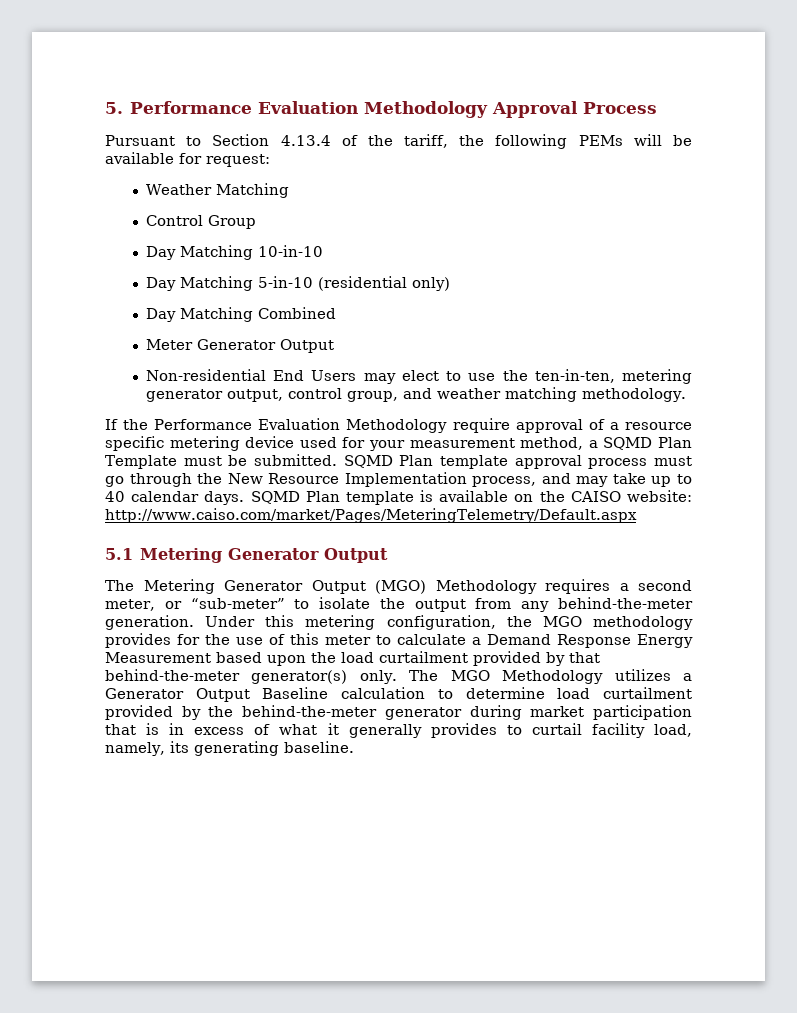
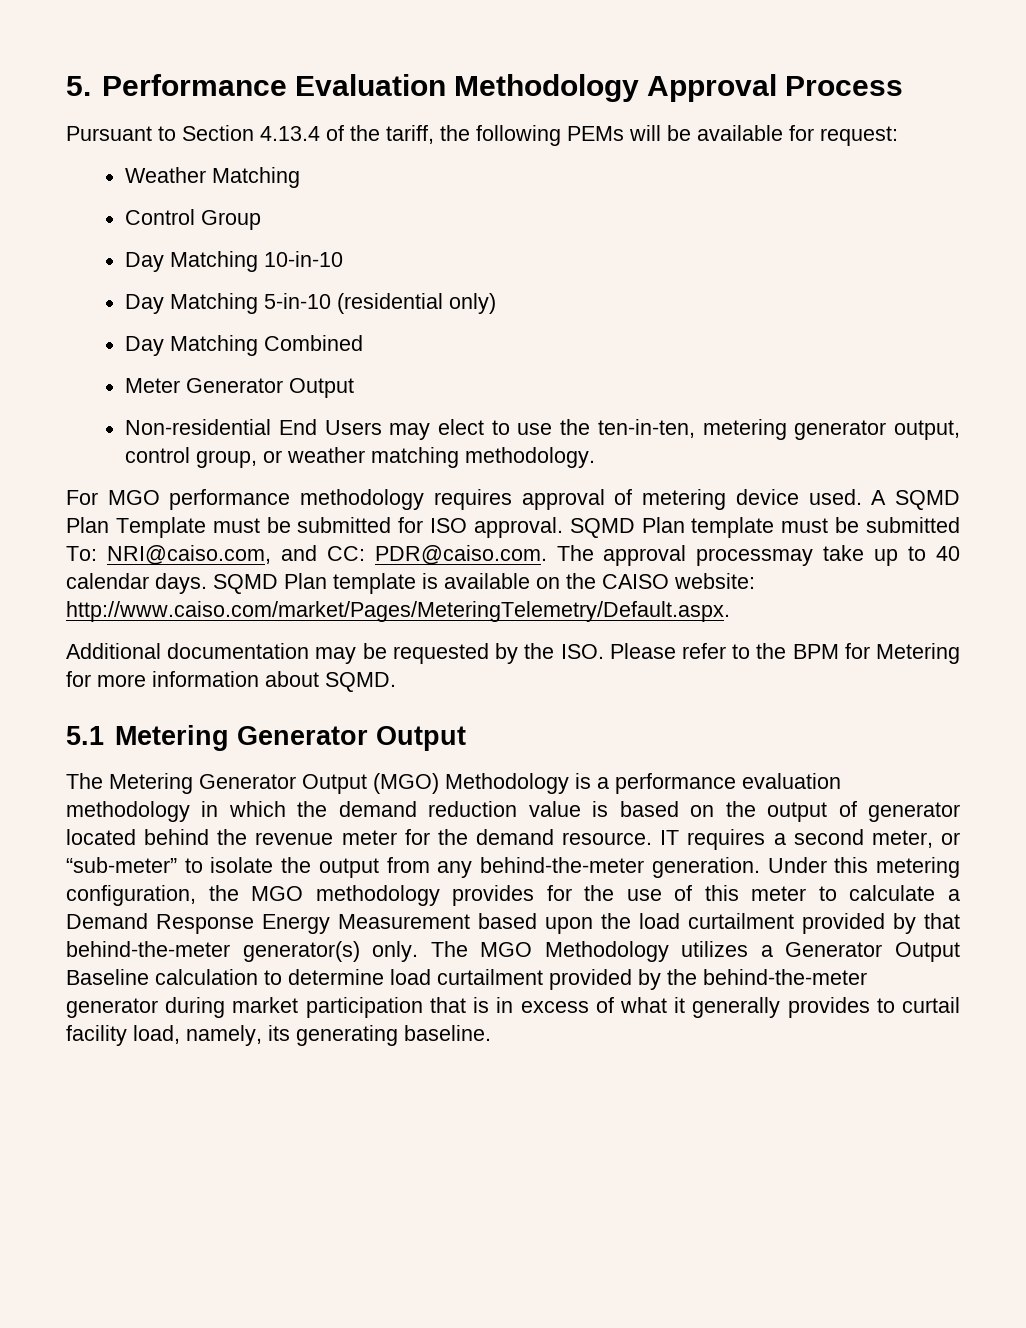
[402,388,432,399] and -> [263,450,283,463] or
[105,418,692,433] [105,436,598,451] If the Performance Evaluation Methodology require approval of a resource specific metering device used for your measurement method, a -> [66,489,887,510] For MGO performance methodology requires approval of metering device used. A
[253,454,692,469] [105,472,609,487] submitted. SQMD Plan template approval process must go through the New Resource Implementation process, and may -> [297,517,960,538] [66,545,814,566] submitted for ISO approval. SQMD Plan template must be submitted To: NRI@caiso.com, and CC: PDR@caiso.com. The approval processmay
[105,508,637,523] http://www.caiso.com/market/Pages/MeteringTelemetry/Default.aspx -> [66,601,730,622] [66,643,960,664] [66,671,396,692] http://www.caiso.com/market/Pages/MeteringTelemetry/Default.aspx. // Additional documentation may be requested by the ISO. Please refer to the BPM for Metering for more information about SQMD.
(537, 587) none -> [575,773,841,794] [66,801,960,822] [66,829,680,845] is a performance evaluation methodology in which the demand reduction value is based on the output of generator located behind the revenue meter for the demand resource. IT

